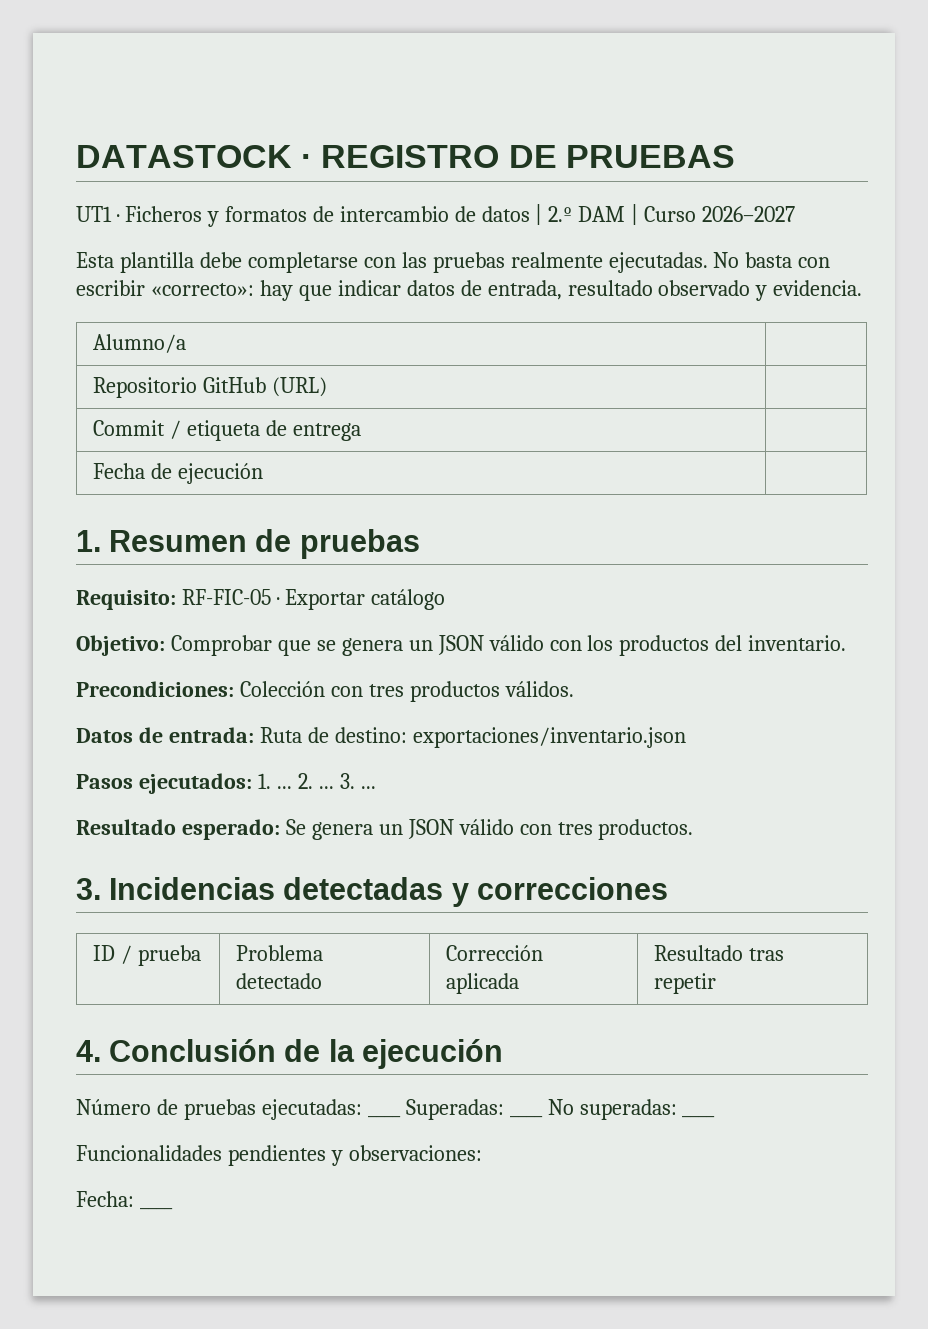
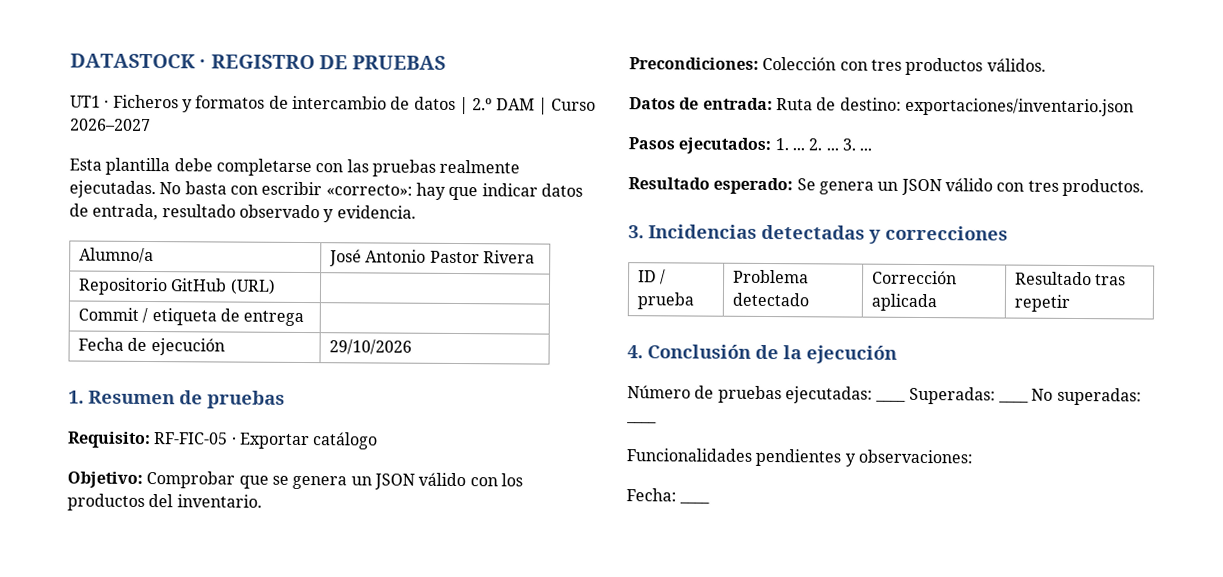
(187, 343) none -> [329,249,535,267] José Antonio Pastor Rivera
(264, 473) none -> [329,339,413,355] 29/10/2026

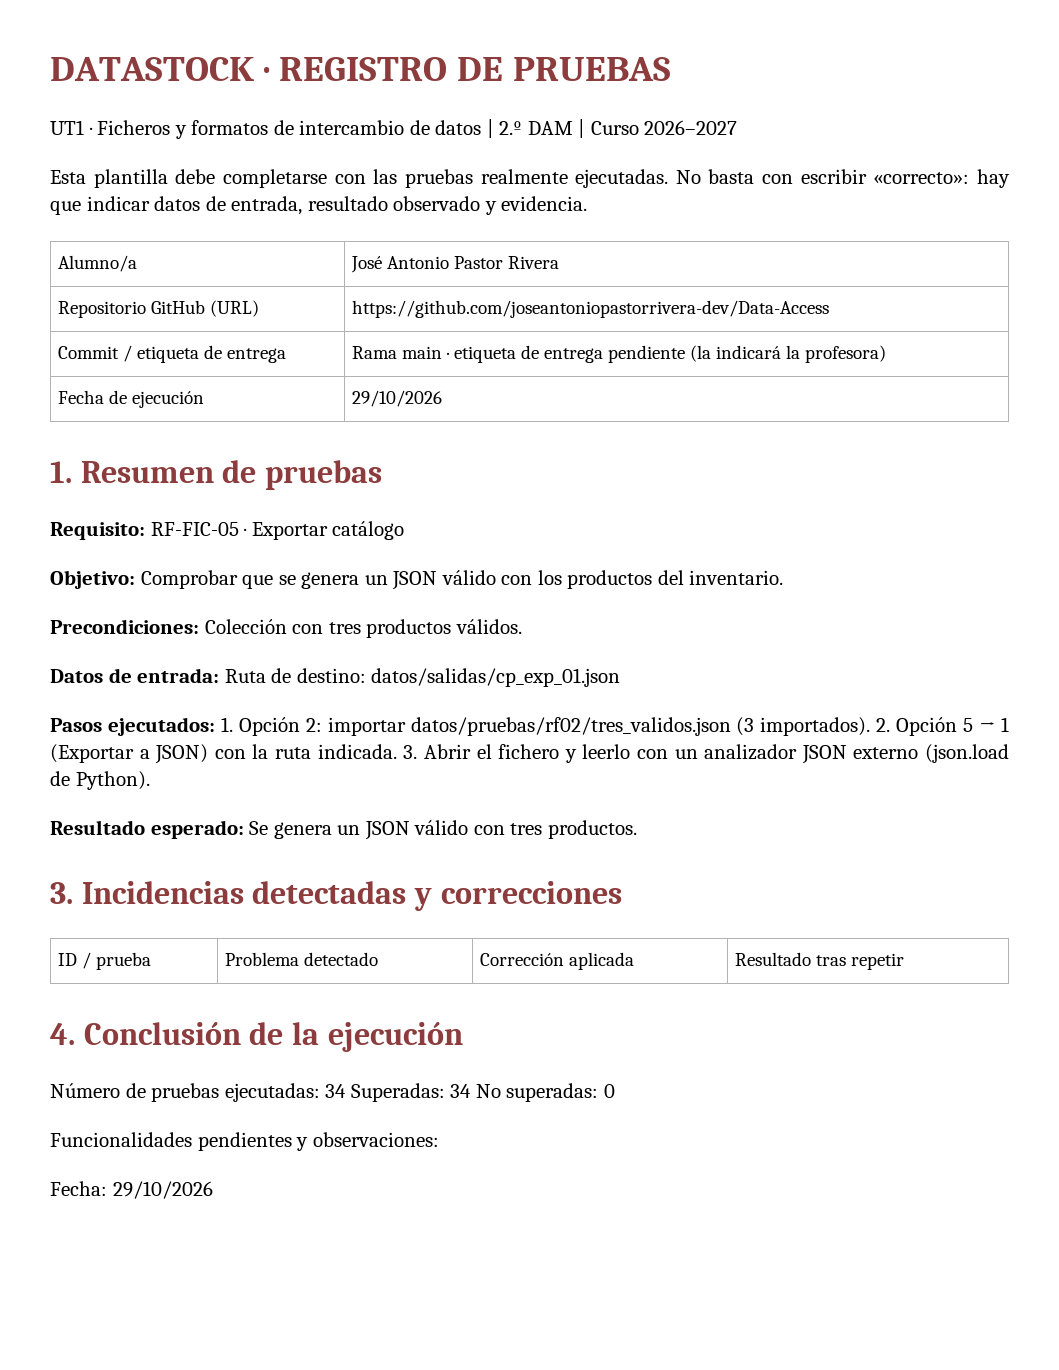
(276, 286) none -> [352,300,830,318] https://github.com/joseantoniopastorrivera-dev/Data-Access
(305, 318) none -> [352,345,887,363] Rama main · etiqueta de entrega pendiente (la indicará la profesora)
[904,97,1134,117] exportaciones/inventario.json -> [371,668,621,687] datos/salidas/cp_exp_01.json
[791,138,873,151] ... 2. ... 3. ... -> [238,717,1009,736] [50,744,1009,764] [50,771,150,790] Opción 2: importar datos/pruebas/rf02/tres_validos.json (3 importados). 2. Opción 5 → 1 (Exportar a JSON) con la ruta indicada. 3. Abrir el fichero y leerlo con un analizador JSON externo (json.load de Python).
[875,386,1029,405] ____ Superadas: ____ -> [325,1083,472,1102] 34 Superadas: 34
[626,421,657,424] ____ -> [603,1084,615,1098] 0
[679,501,711,504] ____ -> [112,1181,213,1199] 29/10/2026

